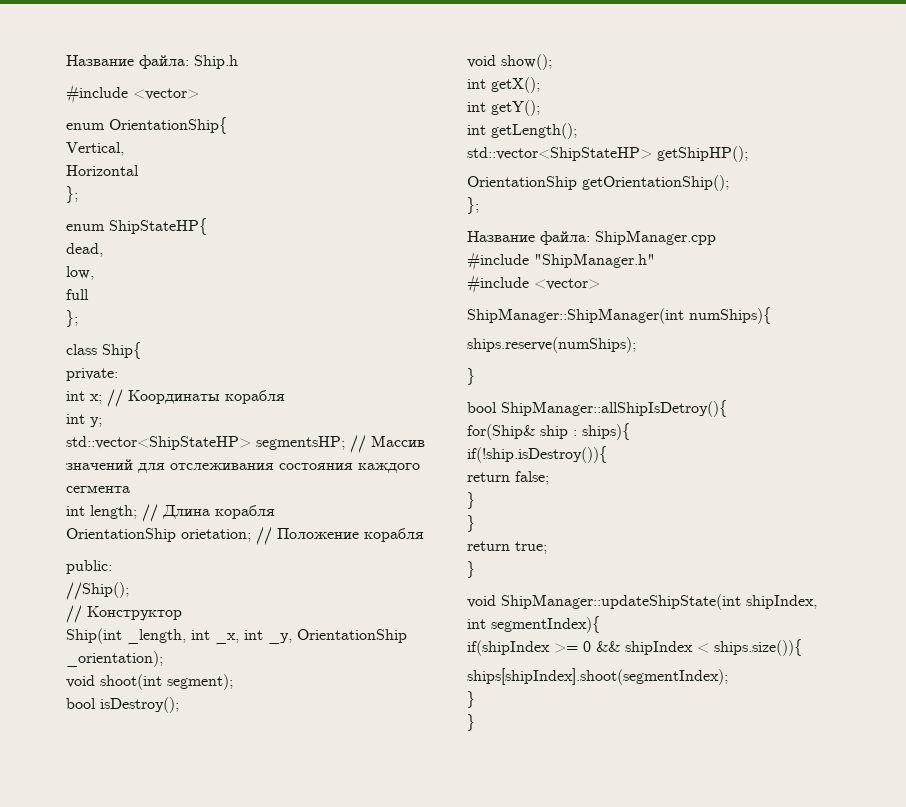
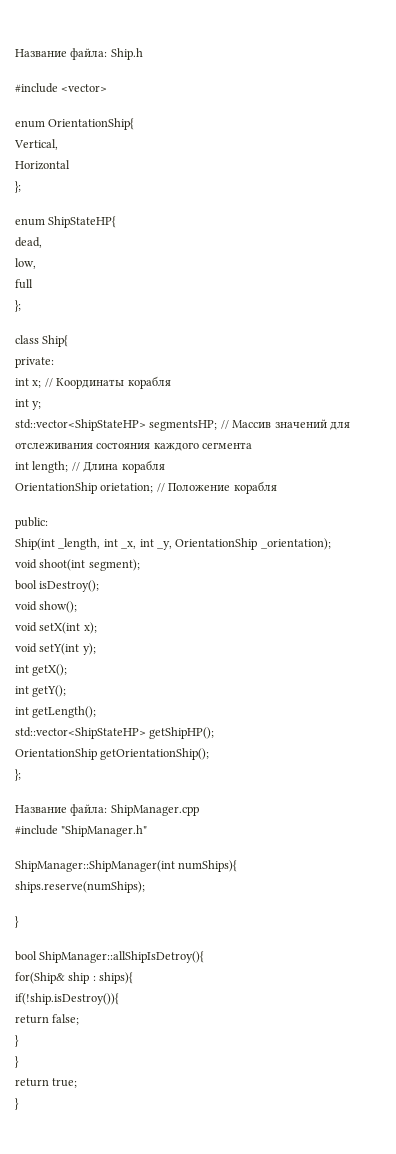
[66,582,129,600] [66,605,182,623] // //Ship(); // // Конструктор -> (48, 523) none
(552, 62) none -> [15,622,97,634] [15,643,96,655] // void setX(int x); // void setY(int y);
[467,274,600,294] // #include <vector> -> (148, 831) none
[467,594,817,610] [467,616,600,633] [467,639,802,656] [467,668,728,685] [467,691,475,708] [467,714,475,731] // void ShipManager::updateShipState(int shipIndex, int segmentIndex){ // if(shipIndex >= 0 && shipIndex < ships.size()){ // ships[shipIndex].shoot(segmentIndex); // } // } -> (19, 1104) none

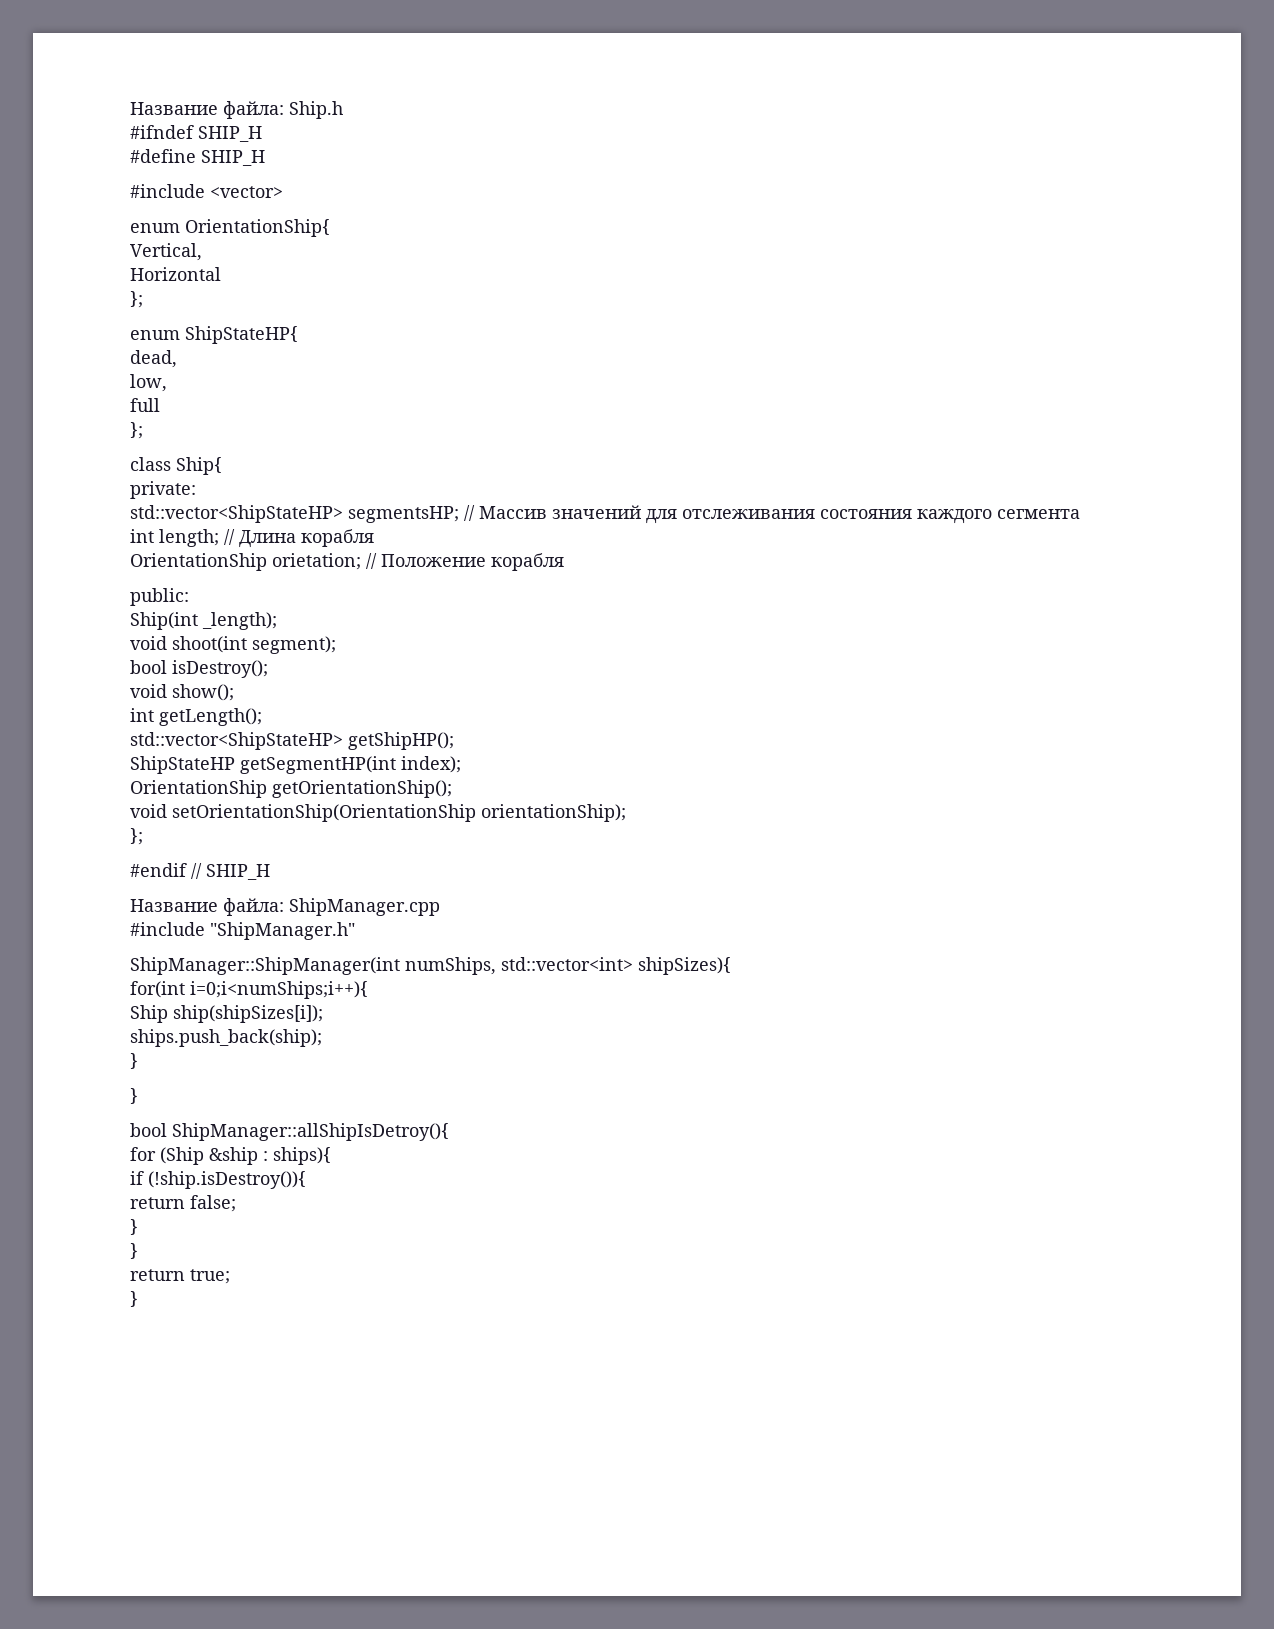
(143, 54) none -> [130,125,262,142] [130,149,265,166] // #ifndef SHIP_H // #define SHIP_H
[15,376,171,389] [15,399,42,410] // int x; // Координаты корабля // int y; -> (196, 490) none
[58,538,331,550] _length, int _x, int _y, OrientationShip _orientation); -> [202,612,277,630] _length);
[15,622,97,634] [15,643,96,655] [15,664,68,676] [15,685,67,697] // void setX(int x); // void setY(int y); // int getX(); // int getY(); -> (234, 692) none
(215, 733) none -> [130,756,461,774] // ShipStateHP getSegmentHP(int index);
[15,769,21,781] }; -> [130,804,626,822] [130,828,143,845] [130,863,270,880] void setOrientationShip(OrientationShip orientationShip); // }; // #endif // SHIP_H
[178,860,238,872] [15,881,145,893] numShips){ // ships.reserve(numShips); -> [405,957,731,975] [130,981,368,999] [130,1005,323,1023] [130,1029,322,1047] [130,1053,138,1069] numShips, std::vector<int> shipSizes){ // for(int i=0;i<numShips;i++){ // Ship ship(shipSizes[i]); // ships.push_back(ship); // }
[15,972,90,984] for(Ship& ship -> [130,1147,258,1165] for (Ship &ship
[15,993,119,1005] if(!ship.isDestroy()){ -> [130,1171,306,1189] if (!ship.isDestroy()){

